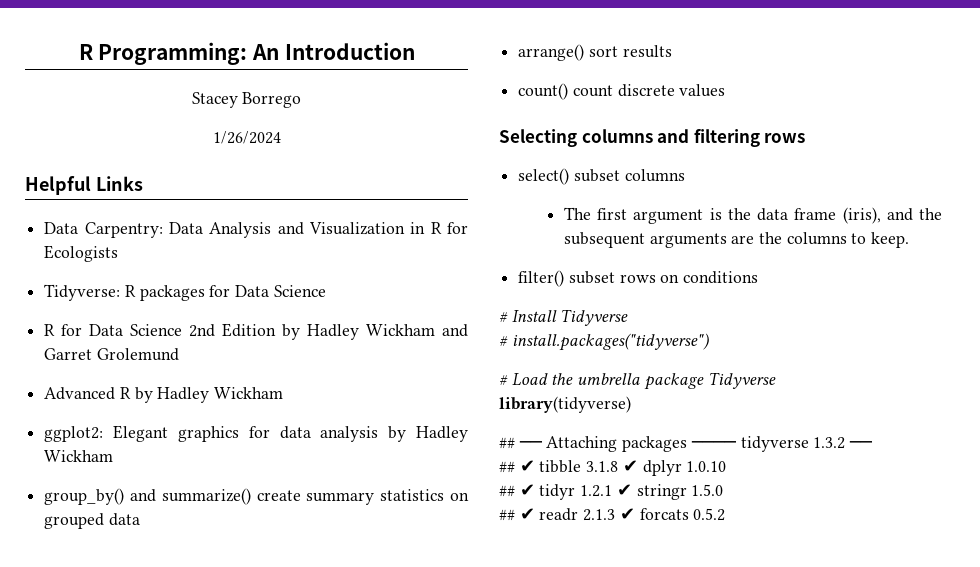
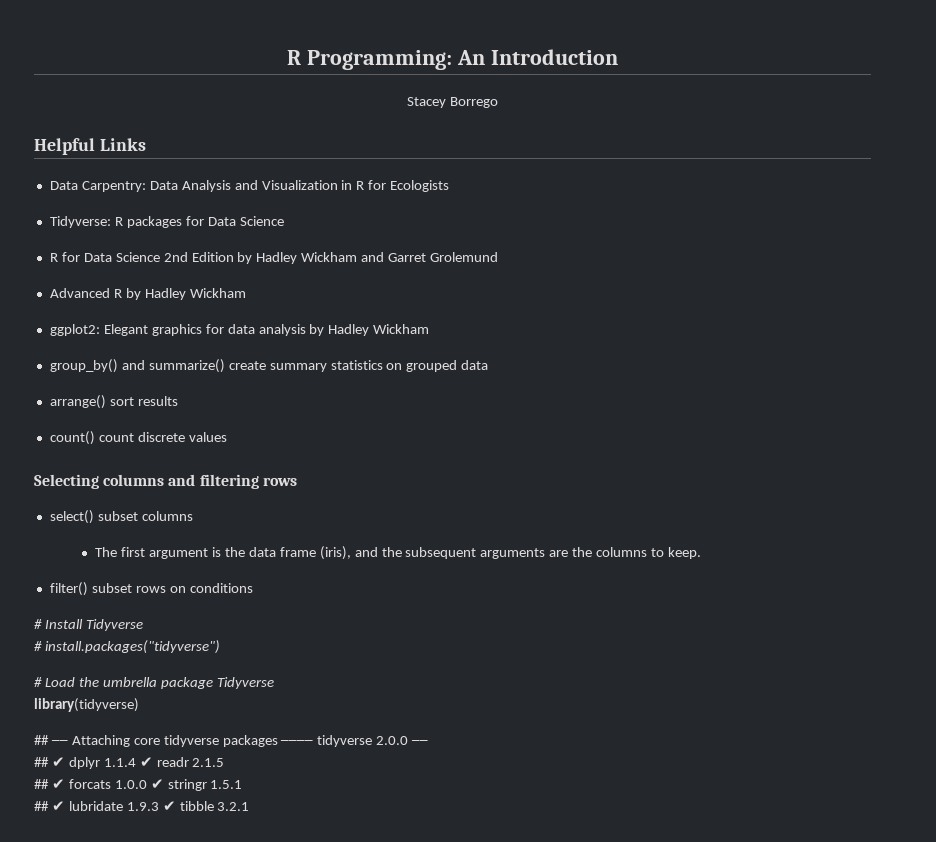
[212,131,281,144] // 1/26/2024 -> (498, 102) none
(618, 444) none -> [133,735,219,747] core tidyverse
[813,437,846,449] 1.3.2 -> [376,736,409,745] 2.0.0
[539,460,727,476] [499,484,613,500] tibble 3.1.8 ✔ dplyr 1.0.10 // ## ✔ tidyr 1.2.1 -> [68,757,225,769] [34,779,147,789] dplyr 1.1.4 ✔ readr 2.1.5 // ## ✔ forcats 1.0.0
[691,484,724,496] [499,508,726,521] 1.5.0 // ## ✔ readr 2.1.3 ✔ forcats 0.5.2 -> [210,780,243,789] [34,801,250,811] 1.5.1 // ## ✔ lubridate 1.9.3 ✔ tibble 3.2.1

